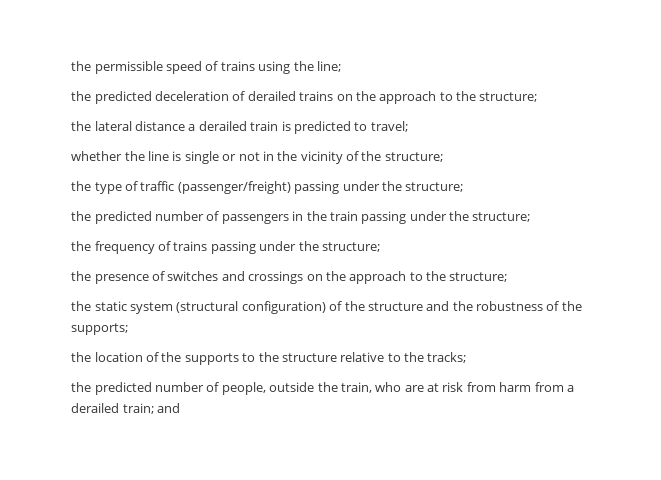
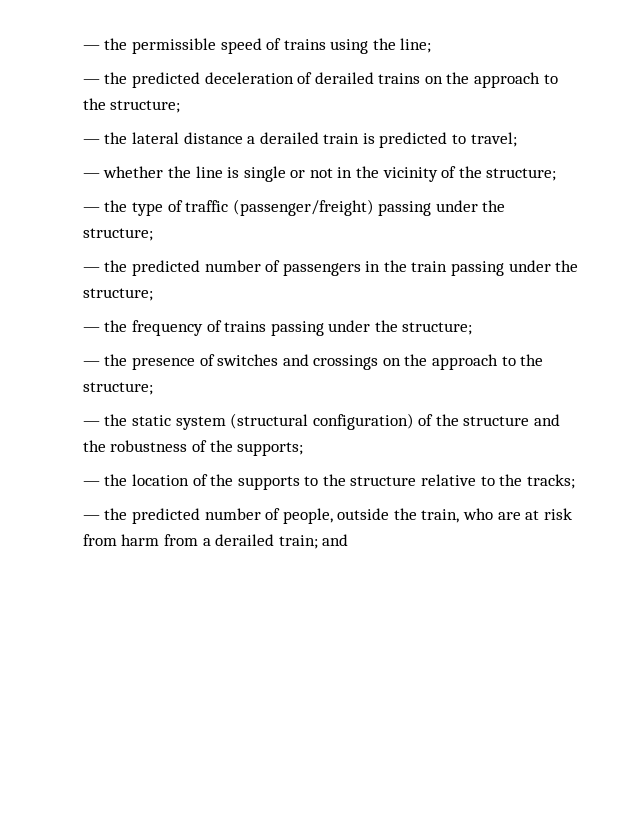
(71, 66) none -> [82,45,100,50] —
(341, 66) none -> [82,79,100,84] —
(538, 97) none -> [82,139,100,144] —
(408, 126) none -> [82,173,100,178] —
(443, 157) none -> [82,207,100,212] —
(464, 187) none -> [82,267,100,272] —
(531, 217) none -> [82,327,100,332] —
(380, 247) none -> [82,361,100,366] —
(508, 277) none -> [82,421,100,426] —
(129, 329) none -> [82,481,100,486] —
(467, 357) none -> [82,515,100,520] —

